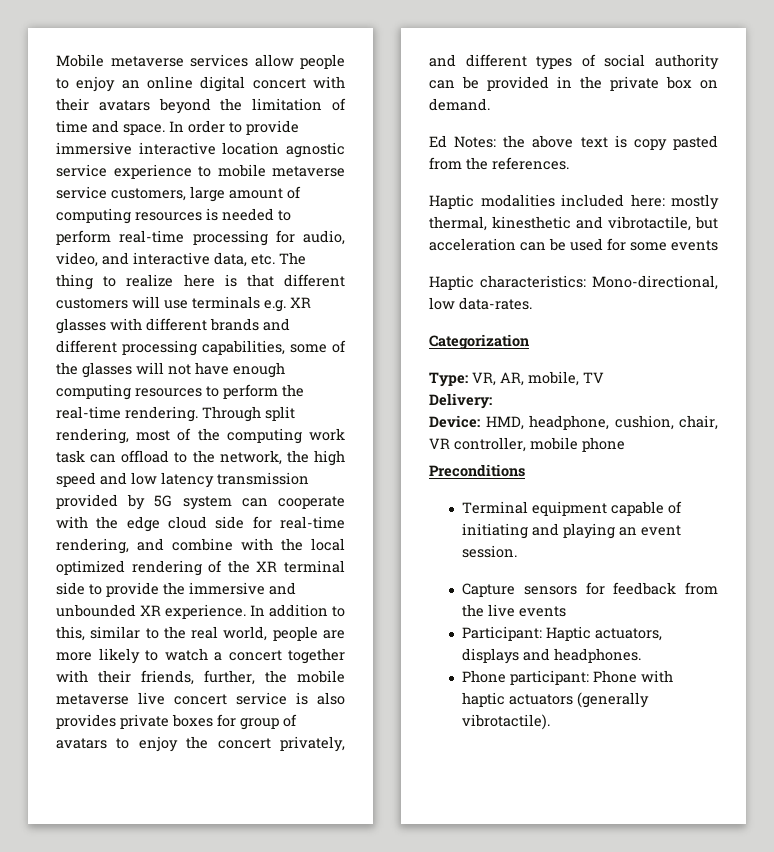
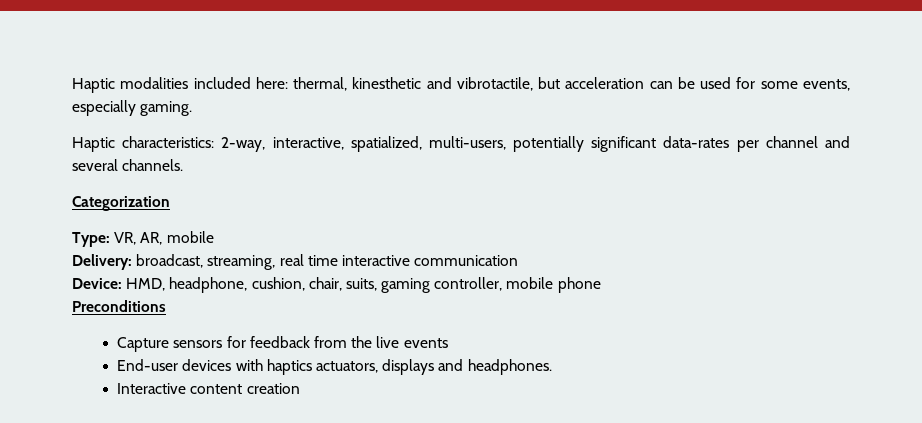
[56,54,345,69] [56,76,345,92] [56,98,347,114] [56,120,299,135] [56,142,345,158] [56,164,345,179] [56,186,301,202] [56,208,291,224] [56,230,345,246] [56,252,306,267] [56,274,345,290] [56,296,311,312] [56,318,290,334] [56,340,346,356] [56,362,285,378] [56,384,304,400] [56,406,295,422] [56,428,345,444] [56,450,345,466] [56,472,309,488] [56,494,345,510] [56,516,345,532] [56,538,345,554] [56,560,345,576] [56,582,296,597] [56,604,345,619] [56,626,345,641] [56,648,345,664] [56,670,345,685] [56,692,345,705] [56,714,297,730] [56,736,345,752] [429,54,719,70] [429,76,718,91] [429,98,490,111] [429,135,718,151] [429,157,569,170] Mobile metaverse services allow people to enjoy an online digital concert with their avatars beyond the limitation of time and space. In order to provide immersive interactive location agnostic service experience to mobile metaverse service customers, large amount of computing resources is needed to perform real-time processing for audio, video, and interactive data, etc. The thing to realize here is that different customers will use terminals e.g. XR glasses with different brands and different processing capabilities, some of the glasses will not have enough computing resources to perform the real-time rendering. Through split rendering, most of the computing work task can offload to the network, the high speed and low latency transmission provided by 5G system can cooperate with the edge cloud side for real-time rendering, and combine with the local optimized rendering of the XR terminal side to provide the immersive and unbounded XR experience. In addition to this, similar to the real world, people are more likely to watch a concert together with their friends, further, the mobile metaverse live concert service is also provides private boxes for group of avatars to enjoy the concert privately, and different types of social authority can be provided in the private box on demand. // Ed Notes: the above text is copy pasted from the references. // -> (72, 85) none
[671,194,719,210] mostly -> (288, 83) none
[671,240,718,251] events -> [802,79,850,91] [72,100,193,116] events, especially gaming.
[592,275,718,290] [429,297,532,310] Mono-directional, low data-rates. -> [221,136,850,152] [72,159,184,171] 2-way, interactive, spatialized, multi-users, potentially significant data-rates per channel and several channels.
[528,371,604,386] mobile, TV -> [166,231,214,243] mobile
(492, 401) none -> [136,254,519,270] broadcast, streaming, real time interactive communication
[429,438,450,449] VR -> [345,278,431,293] suits, gaming
[461,501,682,516] [461,523,681,539] [461,545,517,558] // Terminal equipment capable of initiating and playing an event session. -> (166, 306) none
[461,626,591,641] Participant: Haptic -> [117,359,312,375] End-user devices with haptics
[461,670,673,685] [461,692,649,708] [461,714,550,730] Phone participant: Phone with haptic actuators (generally vibrotactile). -> [117,383,300,394] Interactive content creation

